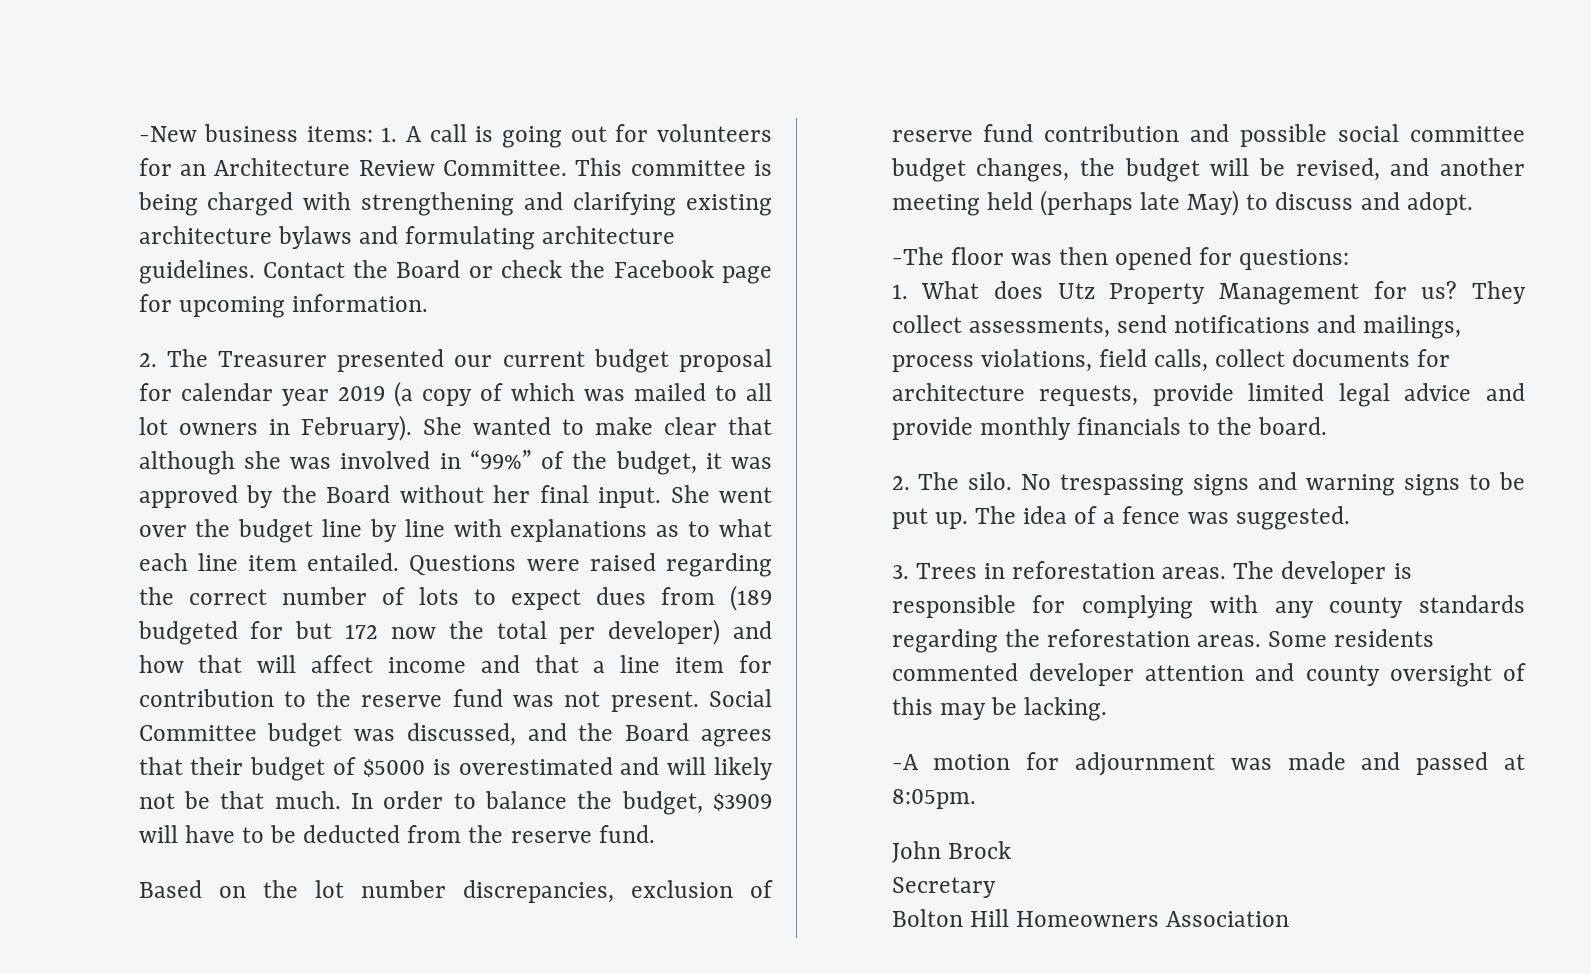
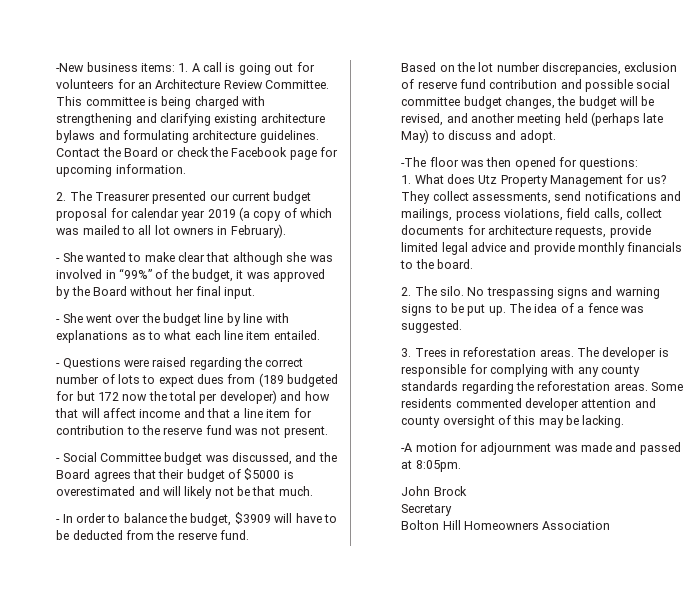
(412, 428) none -> [56,258,61,262] // -
(662, 497) none -> [56,319,61,323] // -
(400, 562) none -> [56,363,61,367] // -
(699, 701) none -> [56,458,61,462] // -
(341, 800) none -> [56,519,61,523] // -

